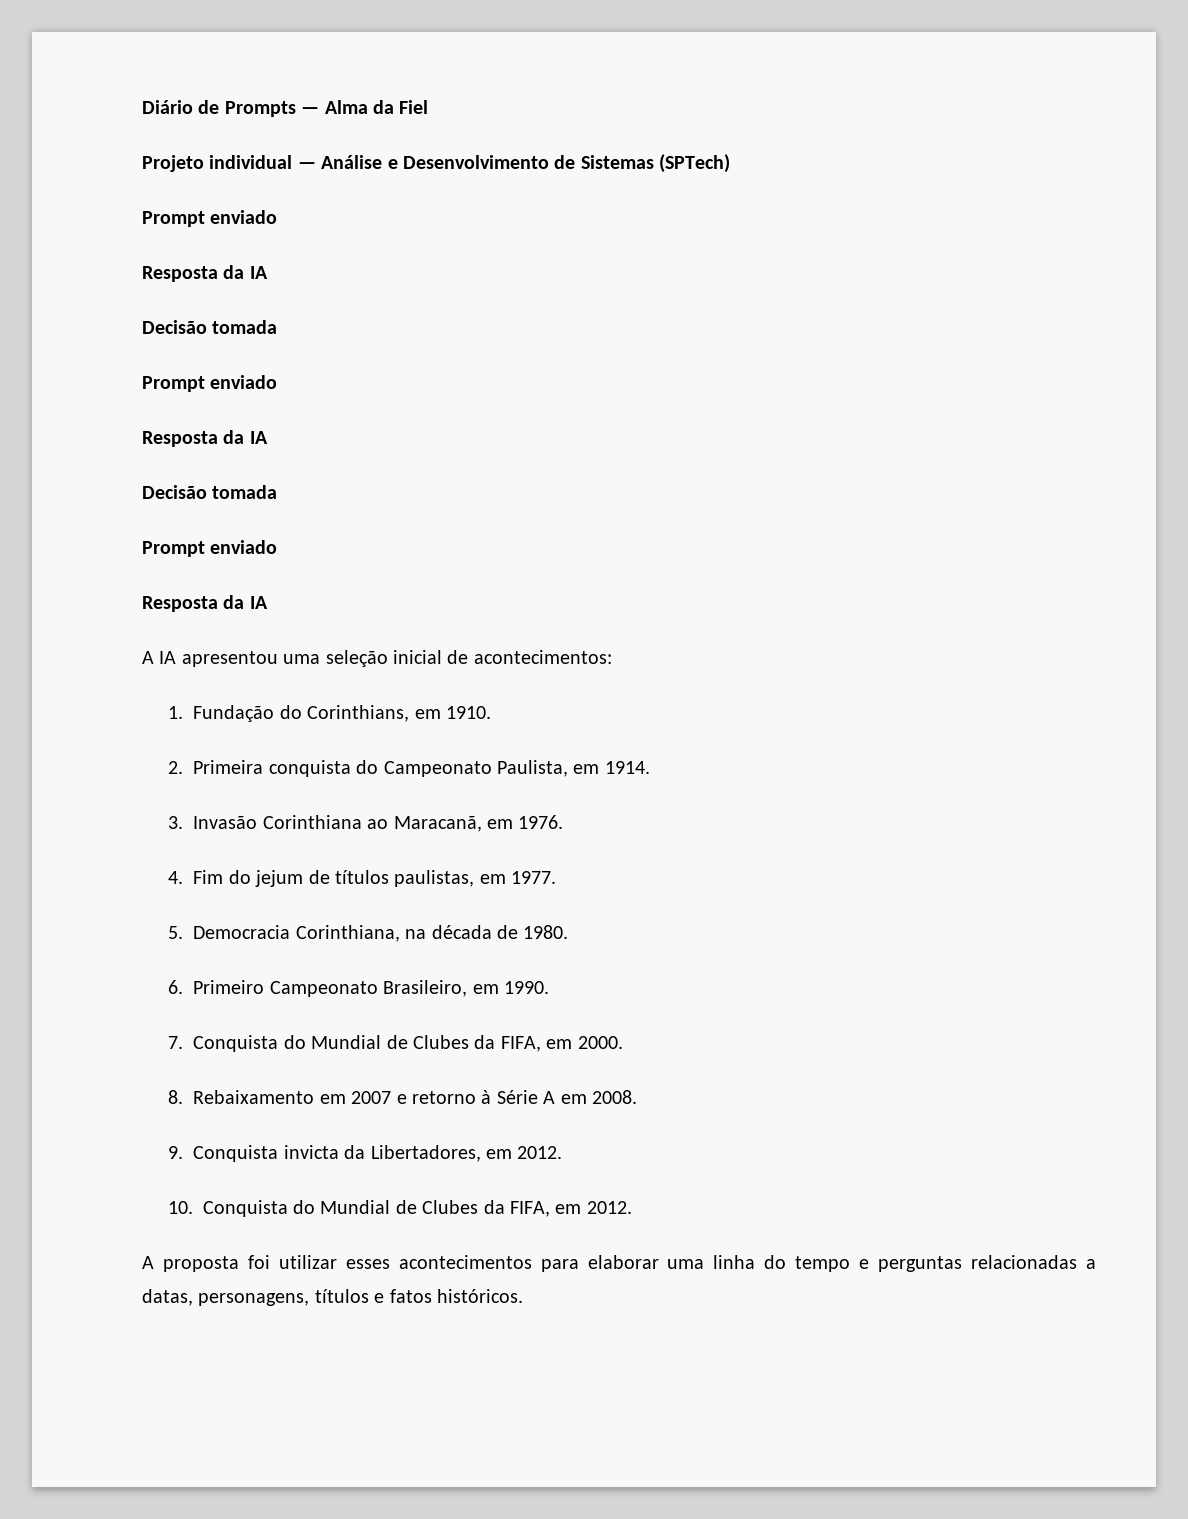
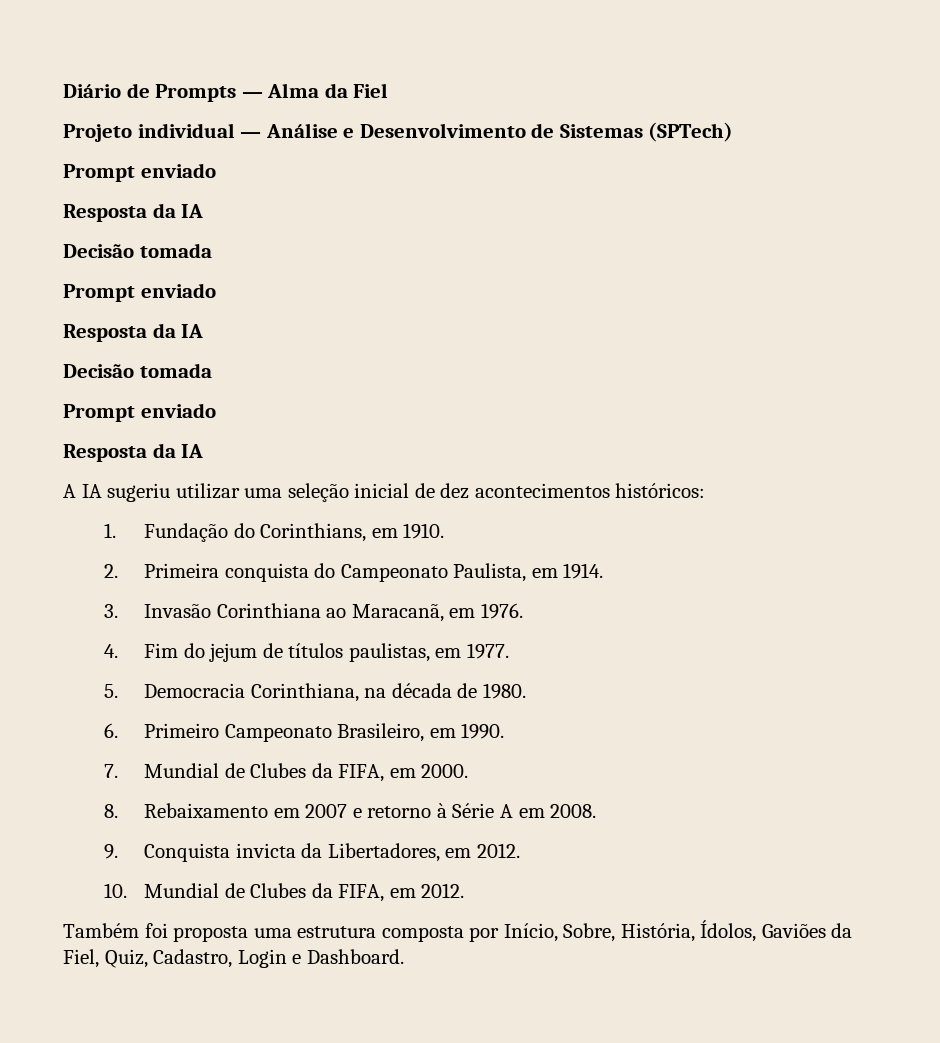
[181,651,278,667] apresentou -> [107,483,240,502] sugeriu utilizar
[473,650,612,664] acontecimentos: -> [440,483,706,499] dez acontecimentos históricos:
[193,1035,306,1052] Conquista do -> (118, 771) none
[202,1200,316,1217] Conquista do -> (127, 890) none
[142,1255,1096,1272] [142,1289,523,1306] A proposta foi utilizar esses acontecimentos para elaborar uma linha do tempo e perguntas relacionadas a datas, personagens, títulos e fatos históricos. -> [63,920,853,942] [63,949,404,968] Também foi proposta uma estrutura composta por Início, Sobre, História, Ídolos, Gaviões da Fiel, Quiz, Cadastro, Login e Dashboard.

